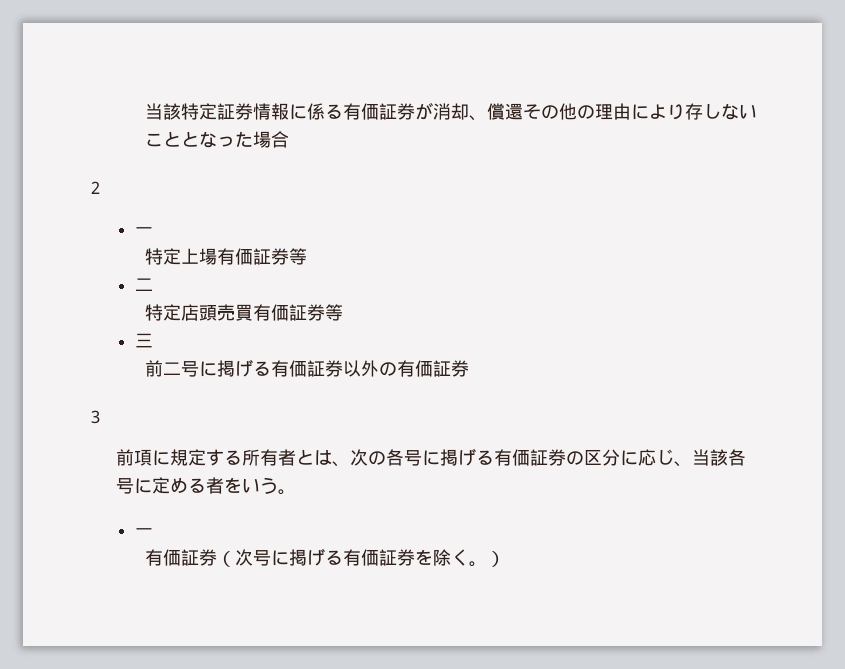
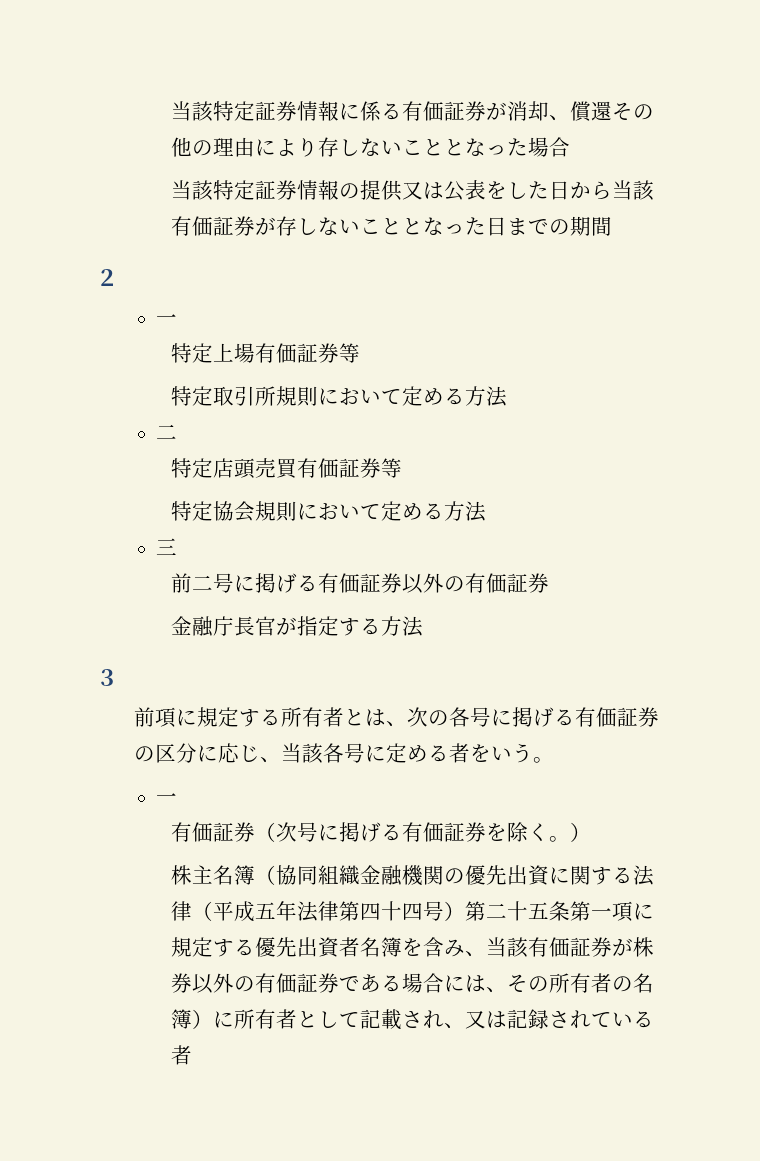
(289, 139) none -> [171,180,655,201] [171,216,613,236] // 当該特定証券情報の提供又は公表をした日から当該有価証券が存しないこととなった日までの期間
(307, 256) none -> [171,386,508,407] // 特定取引所規則において定める方法
(343, 312) none -> [171,501,487,522] // 特定協会規則において定める方法
(469, 368) none -> [171,616,424,637] // 金融庁長官が指定する方法
(505, 559) none -> [171,865,655,886] [171,901,655,922] [171,937,655,958] [171,973,655,994] [171,1009,655,1030] [171,1045,193,1065] // 株主名簿（協同組織金融機関の優先出資に関する法律（平成五年法律第四十四号）第二十五条第一項に規定する優先出資者名簿を含み、当該有価証券が株券以外の有価証券である場合には、その所有者の名簿）に所有者として記載され、又は記録されている者

